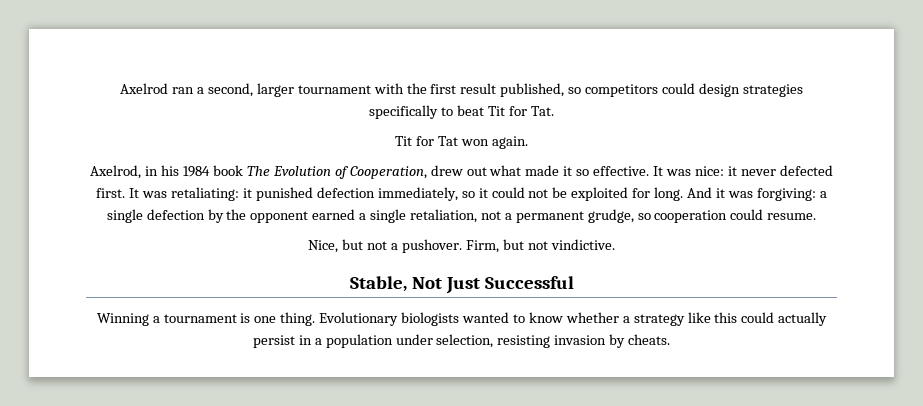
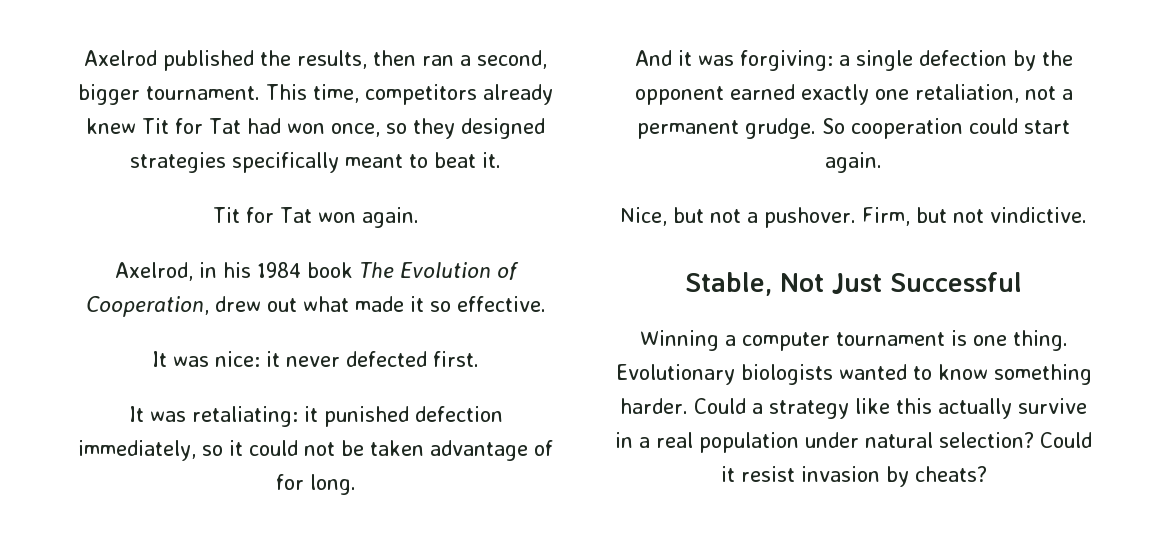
[172,83,740,97] ran a second, larger tournament with the first result published, so competitors could design -> [163,50,547,71] [78,84,553,105] [86,118,545,139] published the results, then ran a second, bigger tournament. This time, competitors already knew Tit for Tat had won once, so they designed
(439, 112) none -> [345,154,403,168] meant
[487,106,554,116] Tit for Tat. -> [482,152,501,168] it.
(650, 171) none -> (546, 304) //
(126, 193) none -> (479, 359) //
[571,187,629,201] exploited -> [370,440,553,461] taken advantage of
(684, 194) none -> (356, 484) //
[359,209,407,223] a single -> [800,84,909,105] exactly one
[587,209,817,223] grudge, so cooperation could resume. -> [745,118,1070,139] [825,152,882,173] grudge. So cooperation could start again.
(160, 319) none -> [741,332,830,351] computer
[565,312,619,323] whether -> [993,364,1092,385] [620,398,746,414] something harder. Could
[741,312,828,326] [252,335,295,348] could actually persist -> [937,398,1087,419] actually survive
(322, 341) none -> [656,432,693,448] real
[436,334,551,348] selection, resisting -> [865,432,1092,448] [720,466,795,482] natural selection? Could it resist
[628,334,671,345] cheats. -> [914,466,987,482] cheats?

